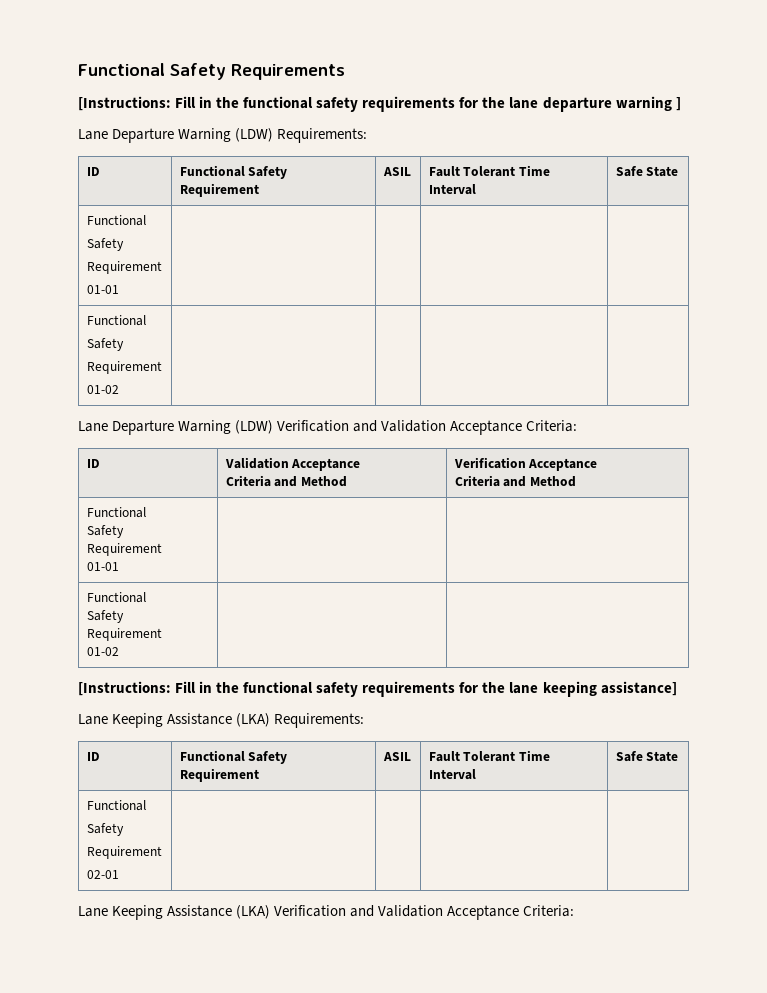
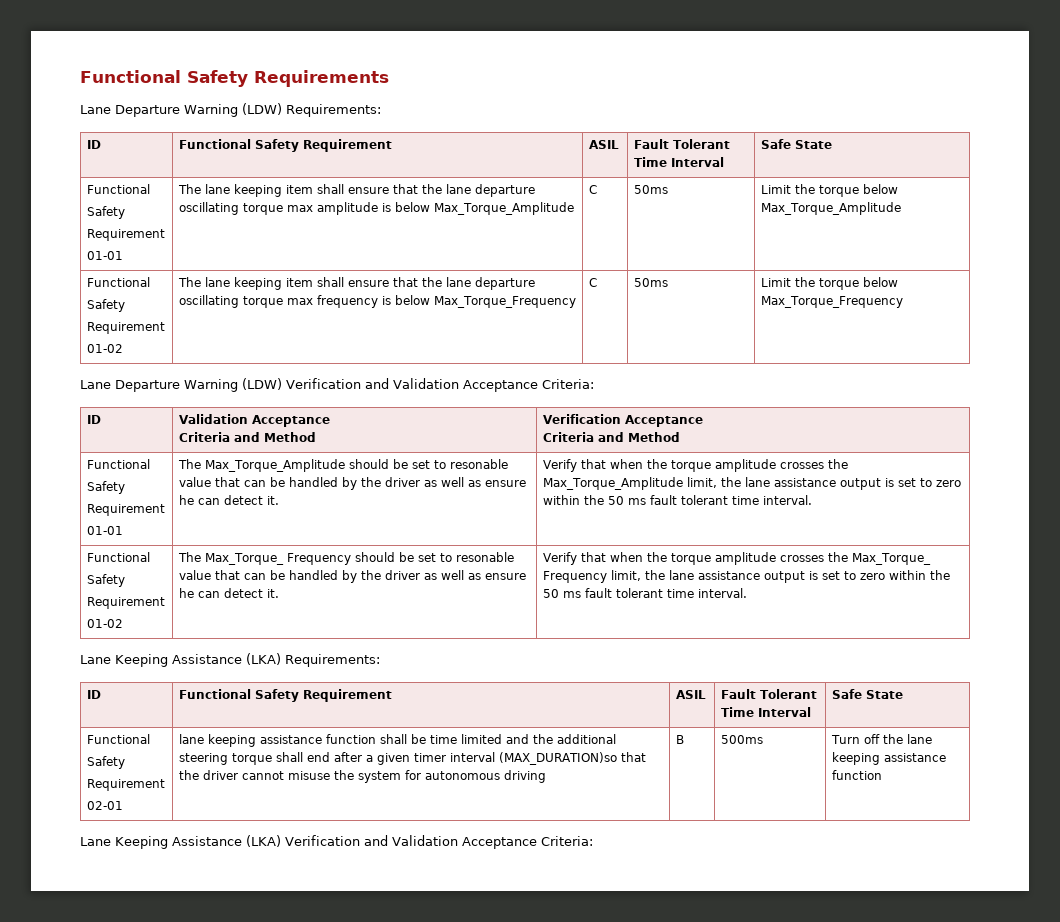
[78,96,681,112] // [Instructions: Fill in the functional safety requirements for the lane departure warning ] -> (389, 78) none
[86,315,146,326] [86,338,124,351] [86,361,162,374] [86,385,119,394] | | | // Functional // Safety // Requirement // 01-02 | | | | -> [177,184,535,197] [178,202,574,215] [588,185,597,194] [633,185,668,194] [760,184,898,197] [760,202,901,215] [86,277,150,287] [86,299,125,312] [86,322,165,334] [86,344,123,353] [177,277,535,290] [178,295,576,308] [588,278,597,287] [633,278,668,287] [760,277,898,290] [760,296,903,308] The lane keeping item shall ensure that the lane departure oscillating torque max amplitude is below Max_Torque_Amplitude | C | 50ms | Limit the torque below Max_Torque_Amplitude // Functional // Safety // Requirement // 01-02 | The lane keeping item shall ensure that the lane departure oscillating torque max frequency is below Max_Torque_Frequency | C | 50ms | Limit the torque below Max_Torque_Frequency
[86,592,146,603] [86,610,124,623] [86,628,162,641] [86,647,119,656] [78,681,677,697] | // Functional // Safety // Requirement // 01-02 | | // [Instructions: Fill in the functional safety requirements for the lane keeping assistance] -> [177,459,508,472] [178,477,526,490] [178,495,279,505] [542,459,848,472] [542,477,961,490] [542,495,812,505] [86,552,150,562] [86,574,125,587] [86,597,165,609] [86,619,123,628] [177,552,514,565] [178,570,526,583] [178,588,279,598] [542,552,931,565] [542,570,950,583] [542,588,747,598] The Max_Torque_Amplitude should be set to resonable value that can be handled by the driver as well as ensure he can detect it. | Verify that when the torque amplitude crosses the Max_Torque_Amplitude limit, the lane assistance output is set to zero within the 50 ms fault tolerant time interval. // Functional // Safety // Requirement // 01-02 | The Max_Torque_ Frequency should be set to resonable value that can be handled by the driver as well as ensure he can detect it. | Verify that when the torque amplitude crosses the Max_Torque_ Frequency limit, the lane assistance output is set to zero within the 50 ms fault tolerant time interval.
(119, 874) | | | -> [178,734,616,747] [178,752,646,765] [178,770,546,783] [675,735,684,744] [720,735,763,744] [830,734,932,744] [831,752,946,765] [831,770,882,780] lane keeping assistance function shall be time limited and the additional steering torque shall end after a given timer interval (MAX_DURATION)so that the driver cannot misuse the system for autonomous driving | B | 500ms | Turn off the lane keeping assistance function

